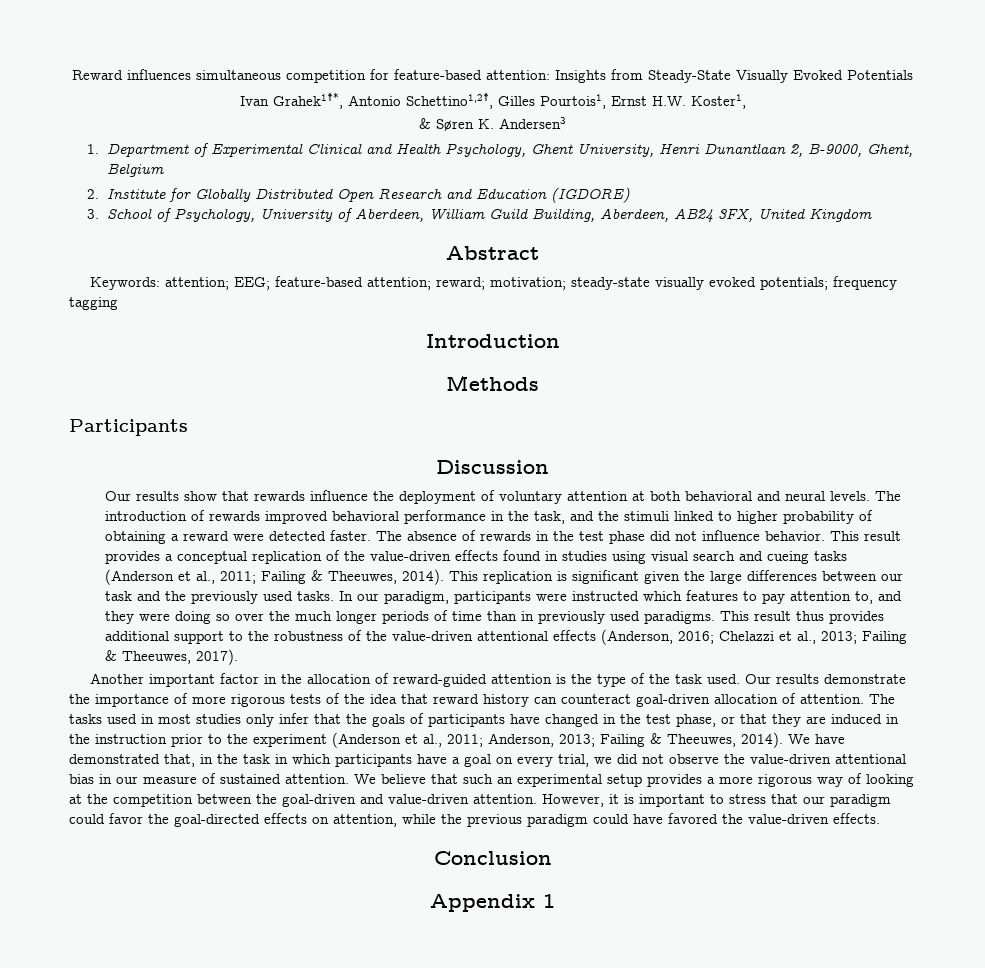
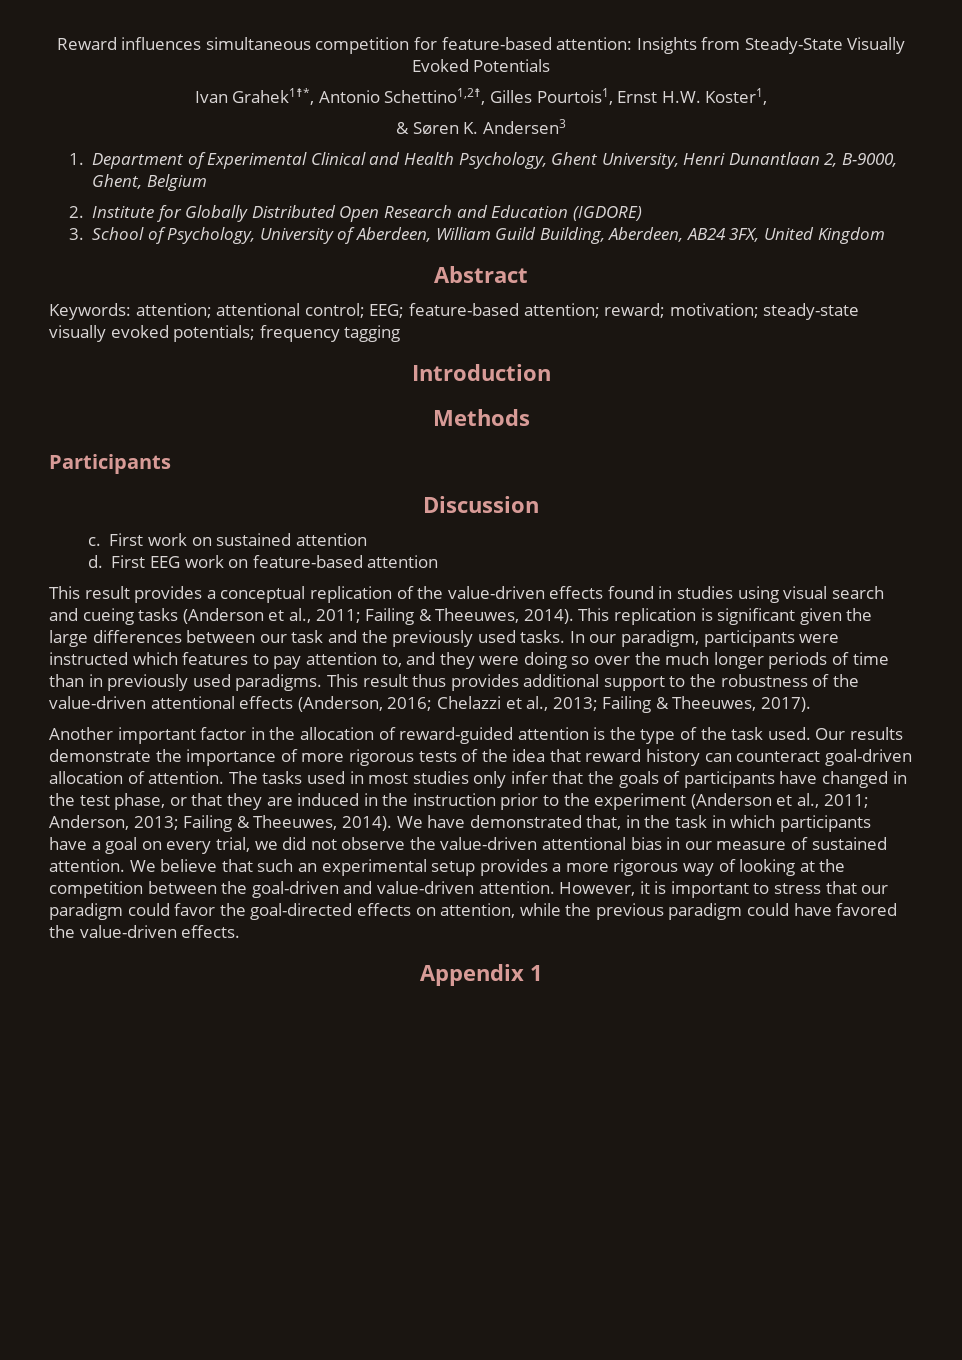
(229, 283) none -> [216,303,365,318] attentional control;
[104,490,901,504] [104,510,873,524] [104,530,825,544] Our results show that rewards influence the deployment of voluntary attention at both behavioral and neural levels. The introduction of rewards improved behavioral performance in the task, and the stimuli linked to higher probability of obtaining a reward were detected faster. The absence of rewards in the test phase did not influence behavior. -> [87,533,367,546] [87,555,439,568] c. First work on sustained attention // d. First EEG work on feature-based attention //
[433,851,552,865] // Conclusion -> (241, 931) none

